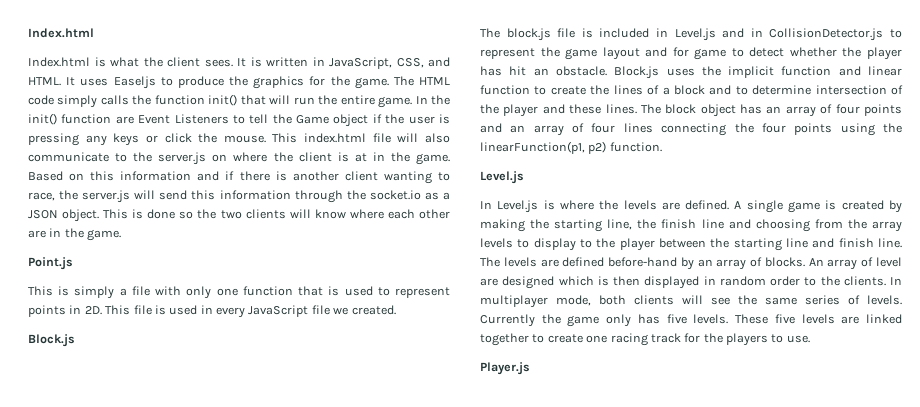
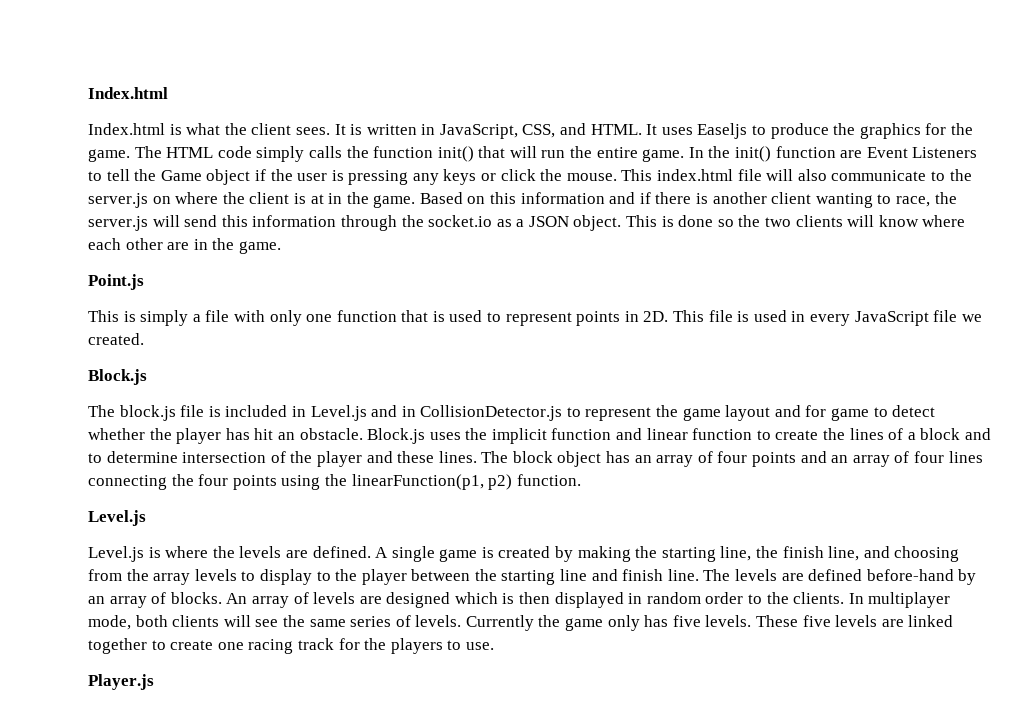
[480,201,492,209] In -> (146, 518) none
[701,219,724,229] line -> [828,546,860,561] line,
[876,257,902,267] level -> [313,592,356,604] levels

